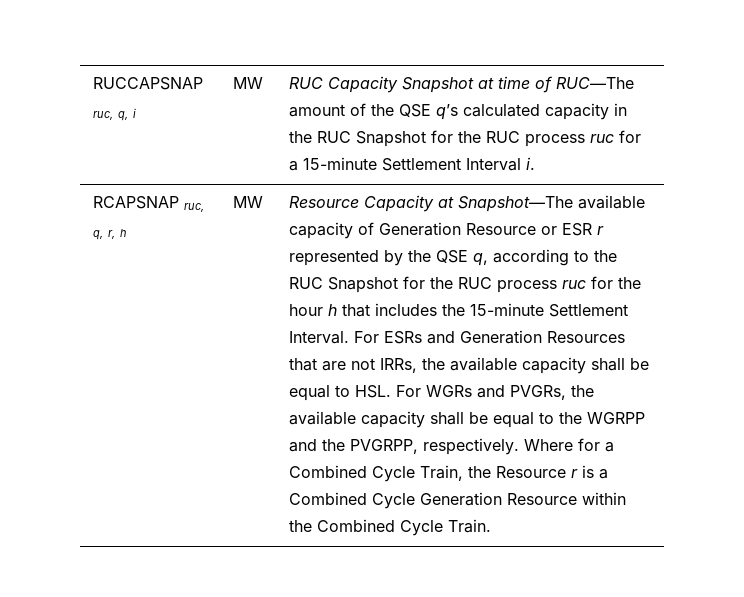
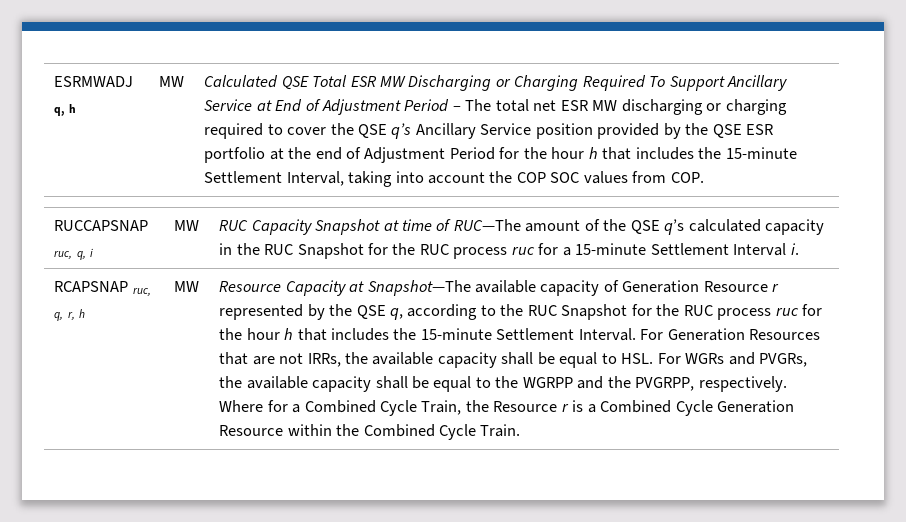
(93, 83) none -> [54,76,134,87] [54,104,76,116] [159,76,184,87] [204,75,788,91] [204,99,787,115] [204,123,774,139] [204,147,797,163] [204,171,704,187] ESRMWADJ q, h | MW | Calculated QSE Total ESR MW Discharging or Charging Required To Support Ancillary Service at End of Adjustment Period – The total net ESR MW discharging or charging required to cover the QSE q’s Ancillary Service position provided by the QSE ESR portfolio at the end of Adjustment Period for the hour h that includes the 15-minute Settlement Interval, taking into account the COP SOC values from COP. //
[541,223,593,236] or ESR -> (768, 286) none
[384,331,456,344] ESRs and -> (664, 334) none

